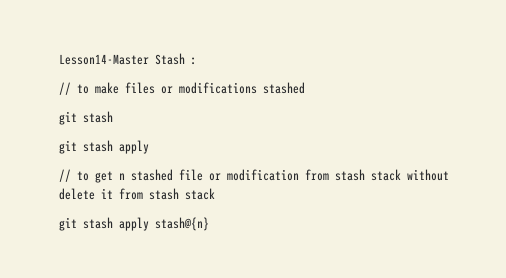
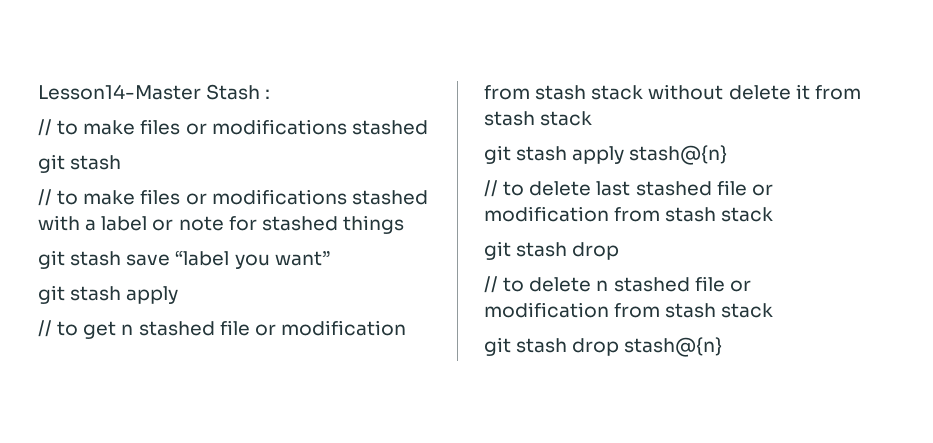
(113, 117) none -> [38,189,428,206] [38,215,404,234] [38,250,330,269] // // to make files or modifications stashed with a label or note for stashed things // git stash save “label you want”
(209, 224) none -> [484,180,773,197] [484,206,774,222] [484,241,620,260] [484,276,751,293] [484,302,774,318] [484,337,723,357] // // to delete last stashed file or modification from stash stack // git stash drop // // to delete n stashed file or modification from stash stack // git stash drop stash@{n}

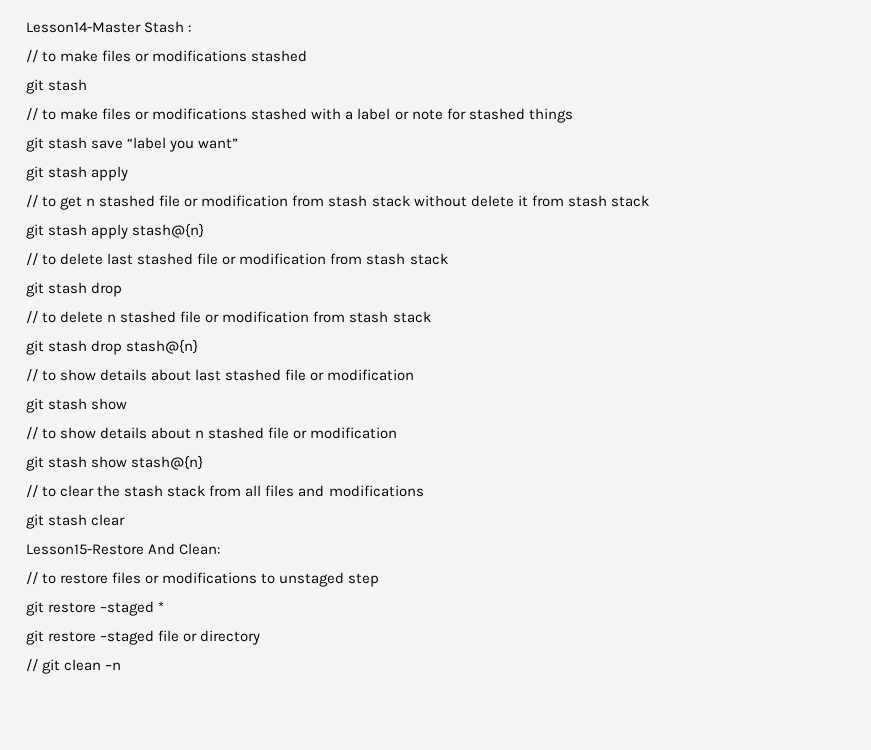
(723, 347) none -> [26,369,415,382] [26,398,128,413] [26,427,398,440] [26,455,204,471] [26,485,424,498] [26,514,126,529] [26,543,221,555] [26,572,380,587] [26,601,165,616] [26,630,261,645] [26,659,122,674] // // to show details about last stashed file or modification // git stash show // // to show details about n stashed file or modification // git stash show stash@{n} // // to clear the stash stack from all files and modifications // git stash clear // Lesson15-Restore And Clean: // // to restore files or modifications to unstaged step // git restore –staged * // git restore –staged file or directory // // git clean –n

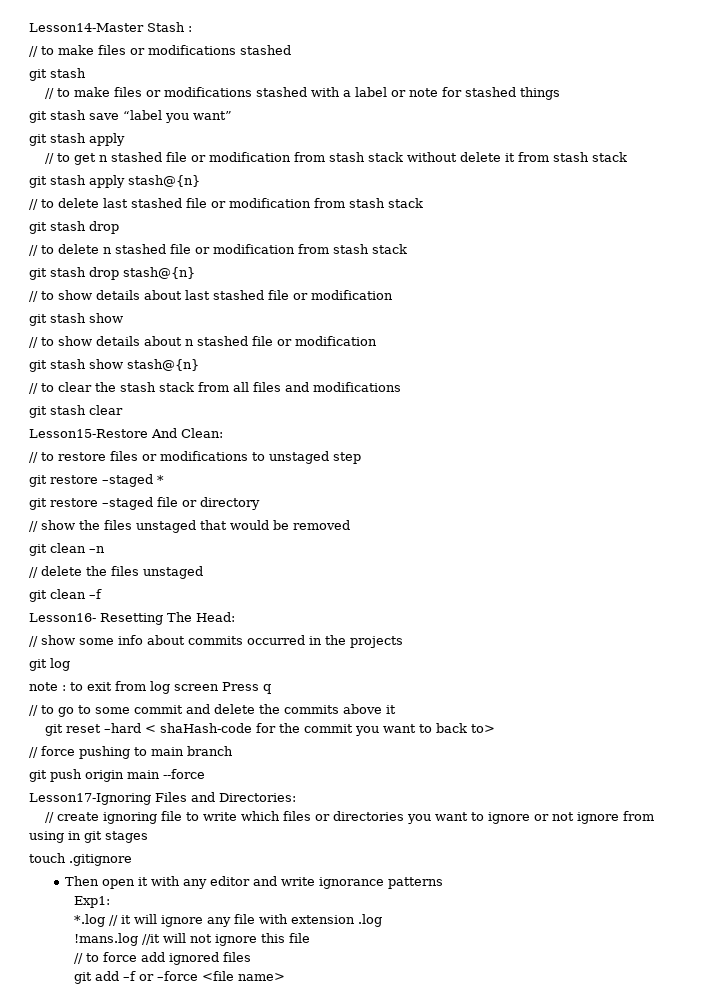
[42,659,122,674] git clean –n -> [41,520,350,533] [29,543,105,556] [29,566,203,579] [29,589,102,602] [29,612,235,625] [29,635,403,648] [29,658,70,671] [29,681,271,694] [29,704,396,717] [45,723,496,736] [29,746,233,759] [29,769,205,782] [29,792,296,805] [45,811,655,824] [29,831,148,843] [29,853,132,866] [65,876,444,889] [73,896,110,908] [73,914,382,927] [73,933,310,946] [73,952,251,965] [73,971,285,984] show the files unstaged that would be removed // git clean –n // // delete the files unstaged // git clean –f // Lesson16- Resetting The Head: // // show some info about commits occurred in the projects // git log // note : to exit from log screen Press q // // to go to some commit and delete the commits above it // git reset –hard < shaHash-code for the commit you want to back to> // // force pushing to main branch // git push origin main --force // Lesson17-Ignoring Files and Directories: // // create ignoring file to write which files or directories you want to ignore or not ignore from using in git stages // touch .gitignore // Then open it with any editor and write ignorance patterns // Exp1: // *.log // it will ignore any file with extension .log // !mans.log //it will not ignore this file // // to force add ignored files // git add –f or –force <file name>

